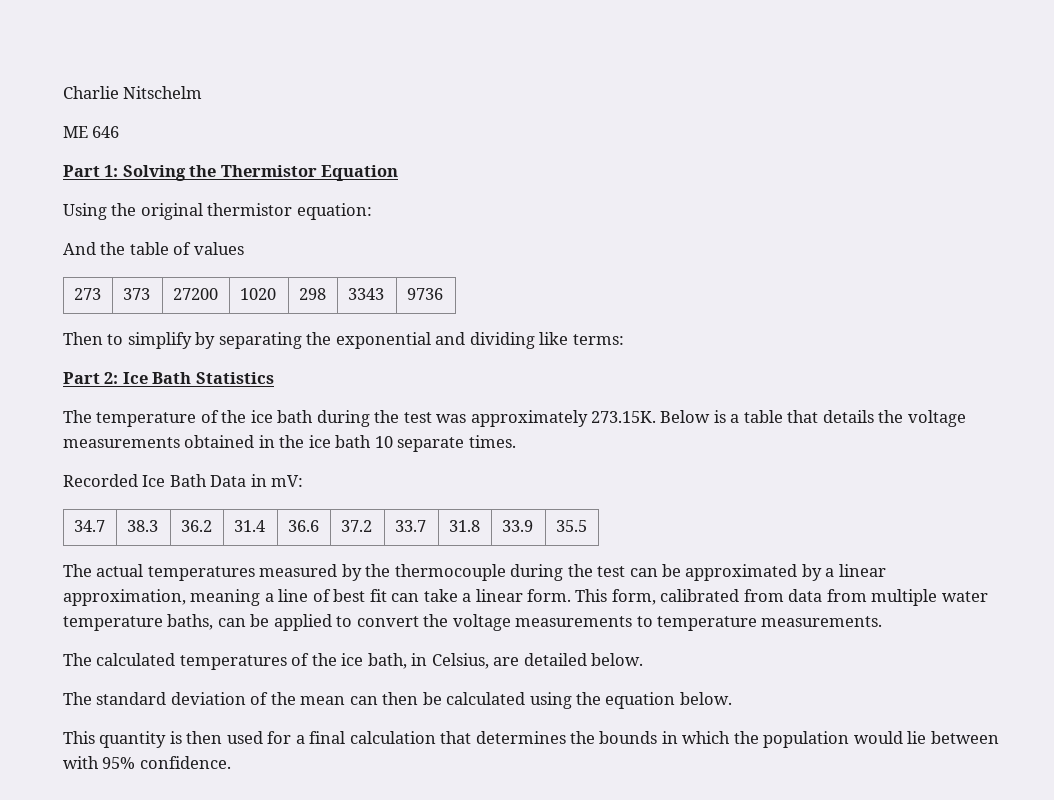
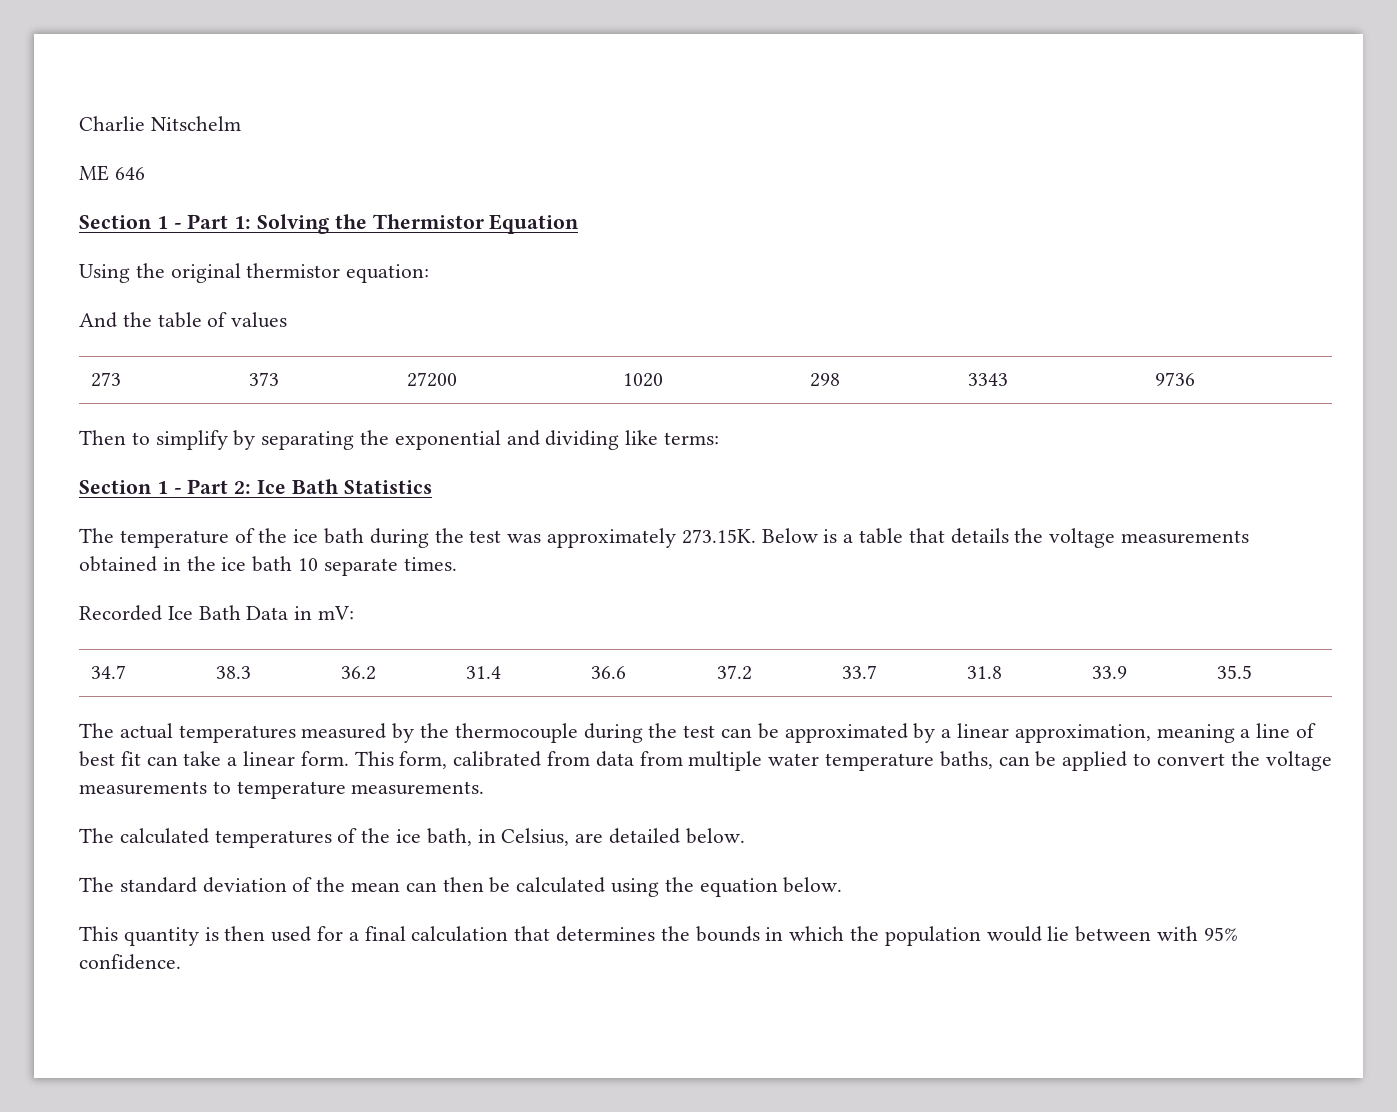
(120, 132) none -> [79,215,182,229] Section 1 -
(624, 339) none -> [79,480,182,494] Section 1 -

